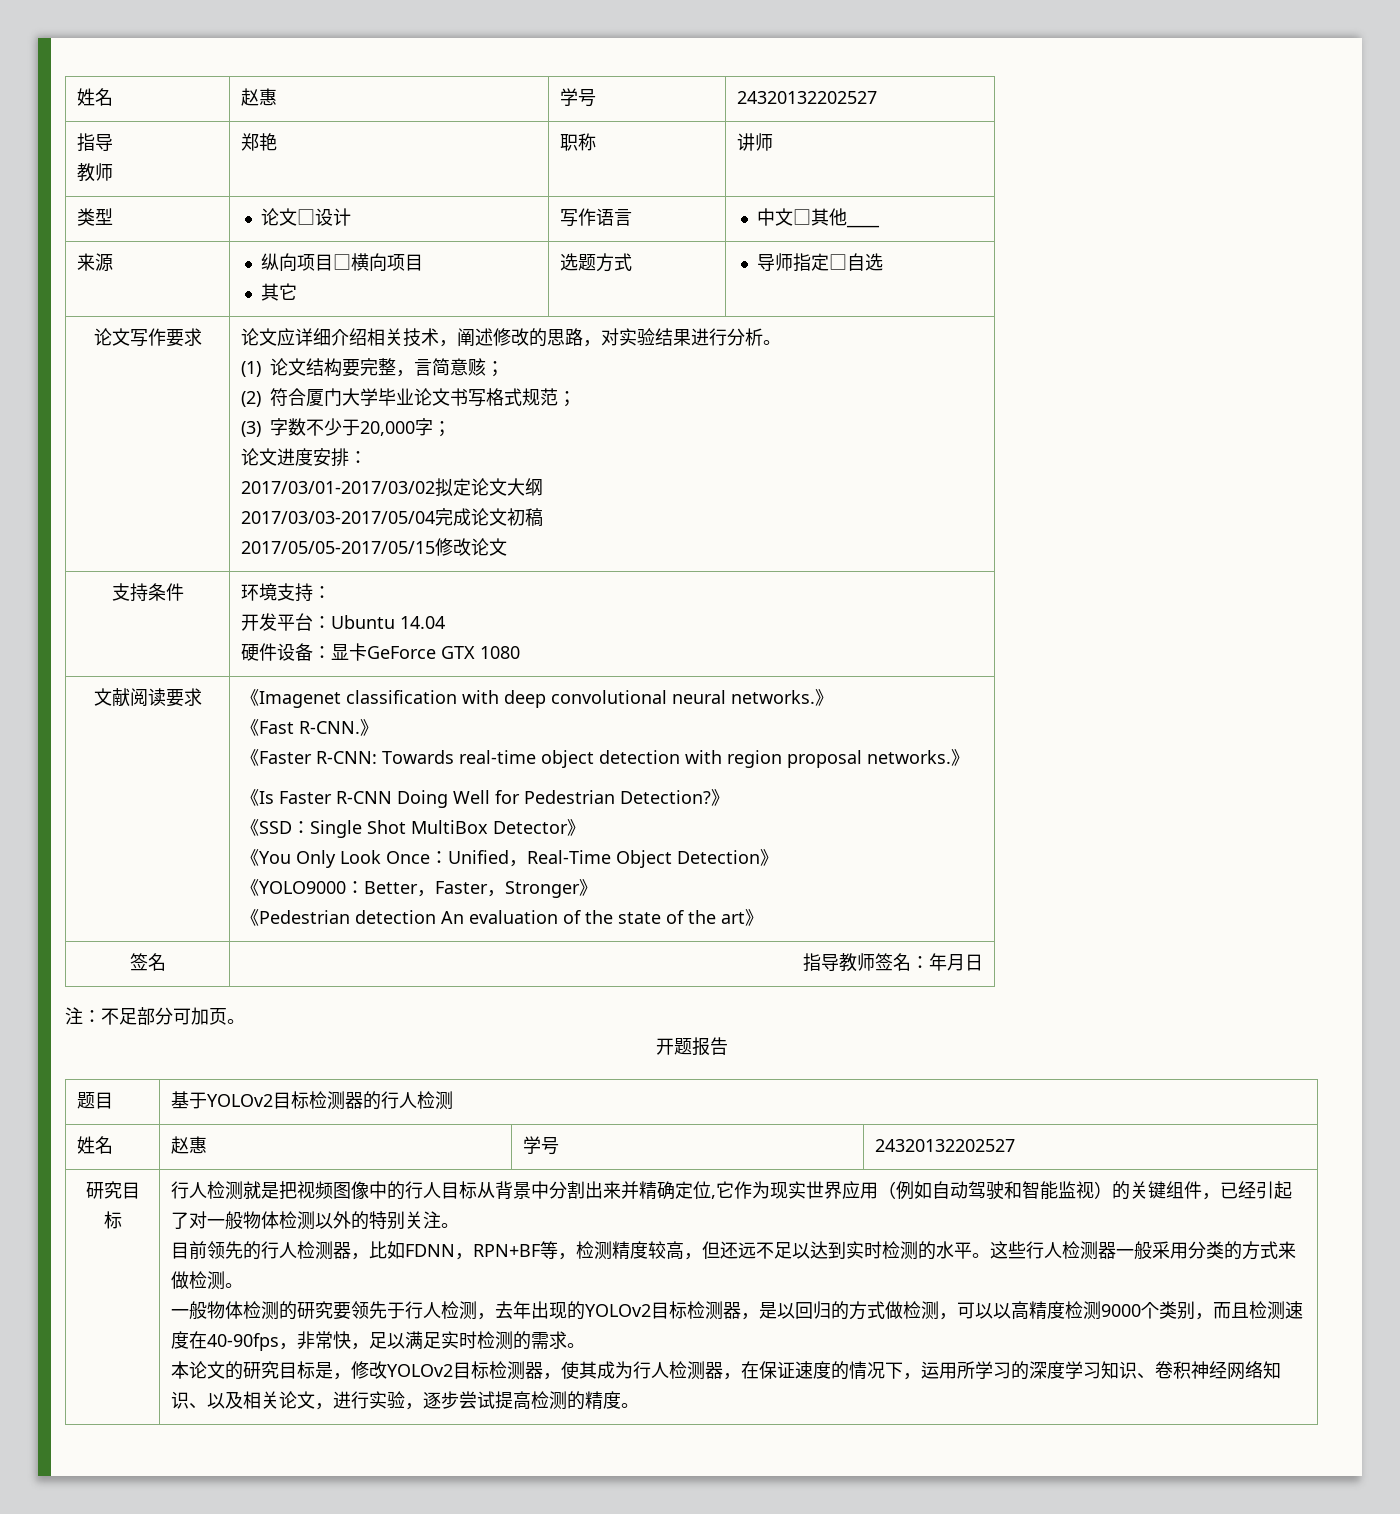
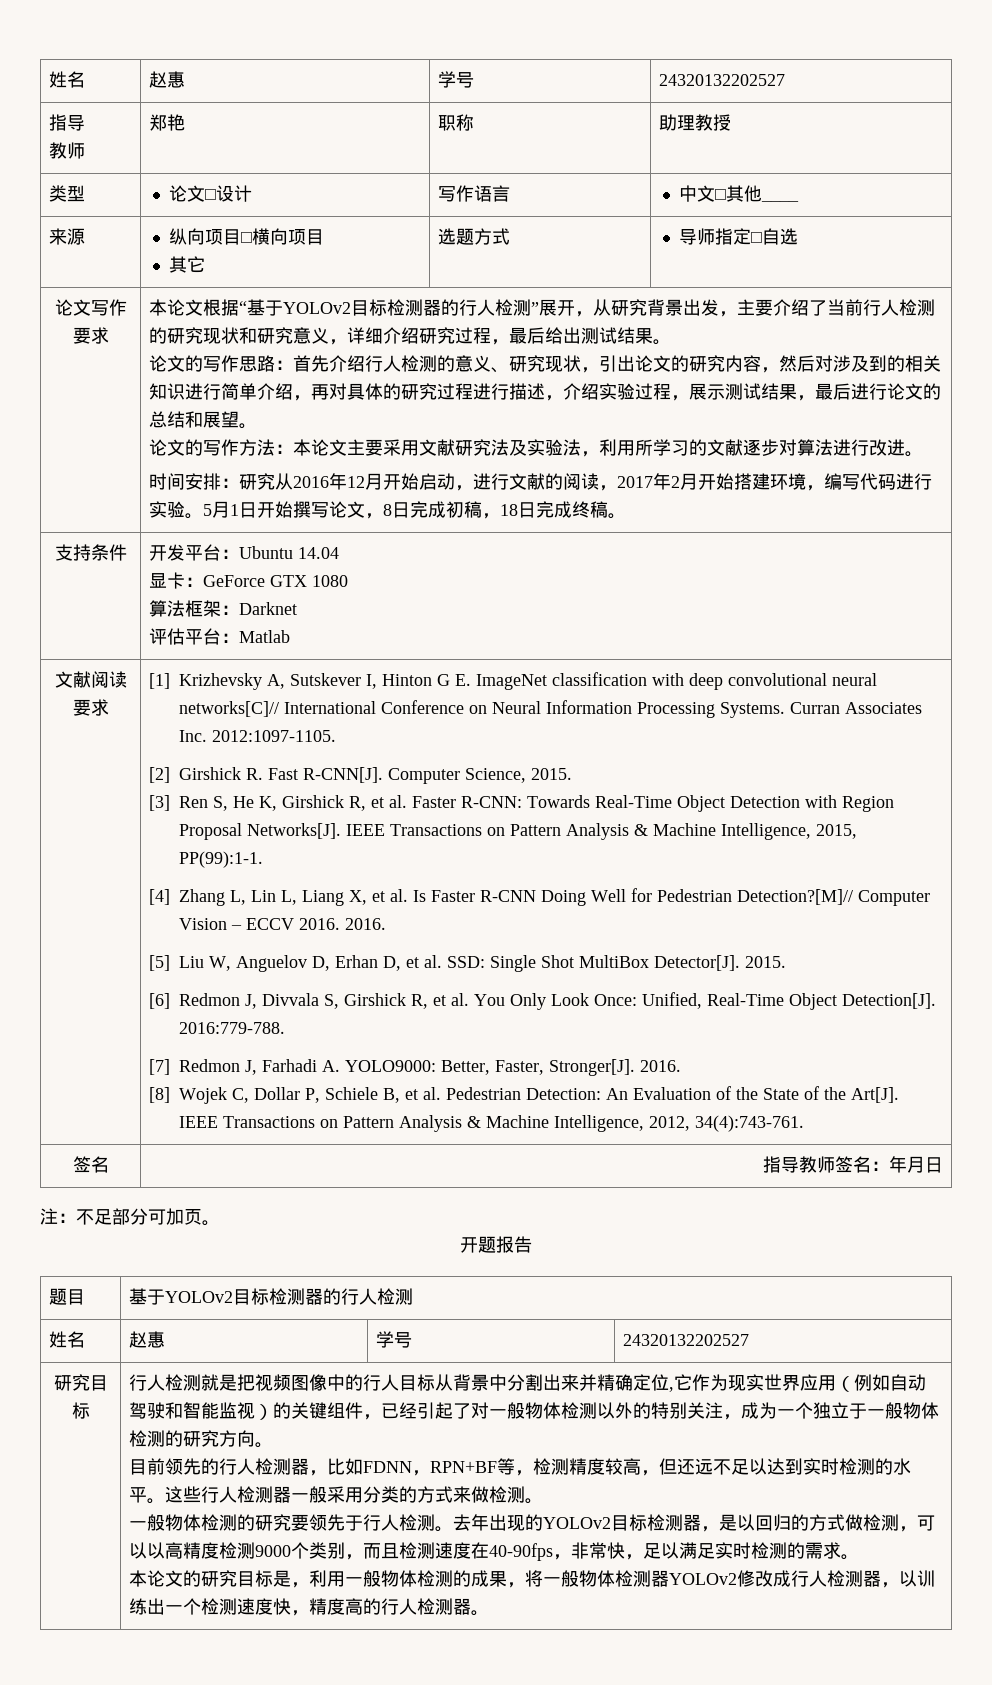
[737,133,774,151] 讲师 -> [659,114,732,131] 助理教授
[241,328,782,347] [241,358,505,377] [241,388,577,407] [241,418,452,437] [241,448,368,467] [241,478,544,497] [241,508,544,527] [241,538,508,556] 论文应详细介绍相关技术，阐述修改的思路，对实验结果进行分析。 // (1)论文结构要完整，言简意赅； // (2)符合厦门大学毕业论文书写格式规范； // (3)字数不少于20,000字； // 论文进度安排： // 2017/03/01-2017/03/02拟定论文大纲 // 2017/03/03-2017/05/04完成论文初稿 // 2017/05/05-2017/05/15修改论文 -> [149,299,936,317] [149,327,672,345] [149,355,942,373] [149,383,942,401] [149,411,258,429] [149,439,924,457] [149,473,933,491] [149,501,627,519] 本论文根据“基于YOLOv2目标检测器的行人检测”展开，从研究背景出发，主要介绍了当前行人检测的研究现状和研究意义，详细介绍研究过程，最后给出测试结果。 // 论文的写作思路：首先介绍行人检测的意义、研究现状，引出论文的研究内容，然后对涉及到的相关知识进行简单介绍，再对具体的研究过程进行描述，介绍实验过程，展示测试结果，最后进行论文的总结和展望。 // 论文的写作方法：本论文主要采用文献研究法及实验法，利用所学习的文献逐步对算法进行改进。 // 时间安排：研究从2016年12月开始启动，进行文献的阅读，2017年2月开始搭建环境，编写代码进行实验。5月1日开始撰写论文，8日完成初稿，18日完成终稿。
[241,583,332,602] 环境支持： // -> (127, 552) none
[241,643,368,661] 硬件设备：显卡 -> [149,572,204,589] 显卡：
[93,688,202,707] [241,689,342,708] // 文献阅读要求 | 《Imagenet -> [149,600,298,617] [149,628,291,645] [54,671,127,688] [72,699,109,716] [149,673,548,690] // 算法框架：Darknet // 评估平台：Matlab // 文献阅读要求 | [1] Krizhevsky A, Sutskever I, Hinton G E. ImageNet
[731,689,834,706] [241,719,379,736] [241,749,970,768] [241,789,260,806] networks.》 // 《Fast R-CNN.》 // 《Faster R-CNN: Towards real-time object detection with region proposal networks.》 // 《 -> [179,700,923,718] [179,730,337,742] [149,767,573,784] [149,795,895,812] [179,823,858,840] [179,851,264,868] [149,889,409,906] networks[C]// International Conference on Neural Information Processing Systems. Curran Associates Inc. 2012:1097-1105. // [2] Girshick R. Fast R-CNN[J]. Computer Science, 2015. // [3] Ren S, He K, Girshick R, et al. Faster R-CNN: Towards Real-Time Object Detection with Region Proposal Networks[J]. IEEE Transactions on Pattern Analysis & Machine Intelligence, 2015, PP(99):1-1. // [4] Zhang L, Lin L, Liang X, et al.
[620,789,730,806] [241,819,586,838] [241,849,779,868] [241,879,598,898] [241,909,764,926] Detection?》 // 《SSD：Single Shot MultiBox Detector》 // 《You Only Look Once：Unified，Real-Time Object Detection》 // 《YOLO9000：Better，Faster，Stronger》 // 《Pedestrian detection An evaluation of the state of the art》 -> [737,889,931,906] [179,918,387,930] [149,955,787,972] [149,992,937,1010] [179,1022,286,1034] [149,1059,682,1076] [149,1086,900,1104] [179,1115,805,1132] Detection?[M]// Computer Vision – ECCV 2016. 2016. // [5] Liu W, Anguelov D, Erhan D, et al. SSD: Single Shot MultiBox Detector[J]. 2015. // [6] Redmon J, Divvala S, Girshick R, et al. You Only Look Once: Unified, Real-Time Object Detection[J]. 2016:779-788. // [7] Redmon J, Farhadi A. YOLO9000: Better, Faster, Stronger[J]. 2016. // [8] Wojek C, Dollar P, Schiele B, et al. Pedestrian Detection: An Evaluation of the State of the Art[J]. IEEE Transactions on Pattern Analysis & Machine Intelligence, 2012, 34(4):743-761.
(442, 1220) none -> [723,1402,940,1420] [129,1430,256,1447] ，成为一个独立于一般物体检测的研究方向
[477,1313,496,1320] ， -> [435,1526,454,1532] 。
[351,1361,1282,1380] [171,1391,622,1410] 修改YOLOv2目标检测器，使其成为行人检测器，在保证速度的情况下，运用所学习的深度学习知识、卷积神经网络知识、以及相关论文，进行实验，逐步尝试提高检测的精度 -> [309,1570,936,1588] [129,1598,472,1616] 利用一般物体检测的成果，将一般物体检测器YOLOv2修改成行人检测器，以训练出一个检测速度快，精度高的行人检测器

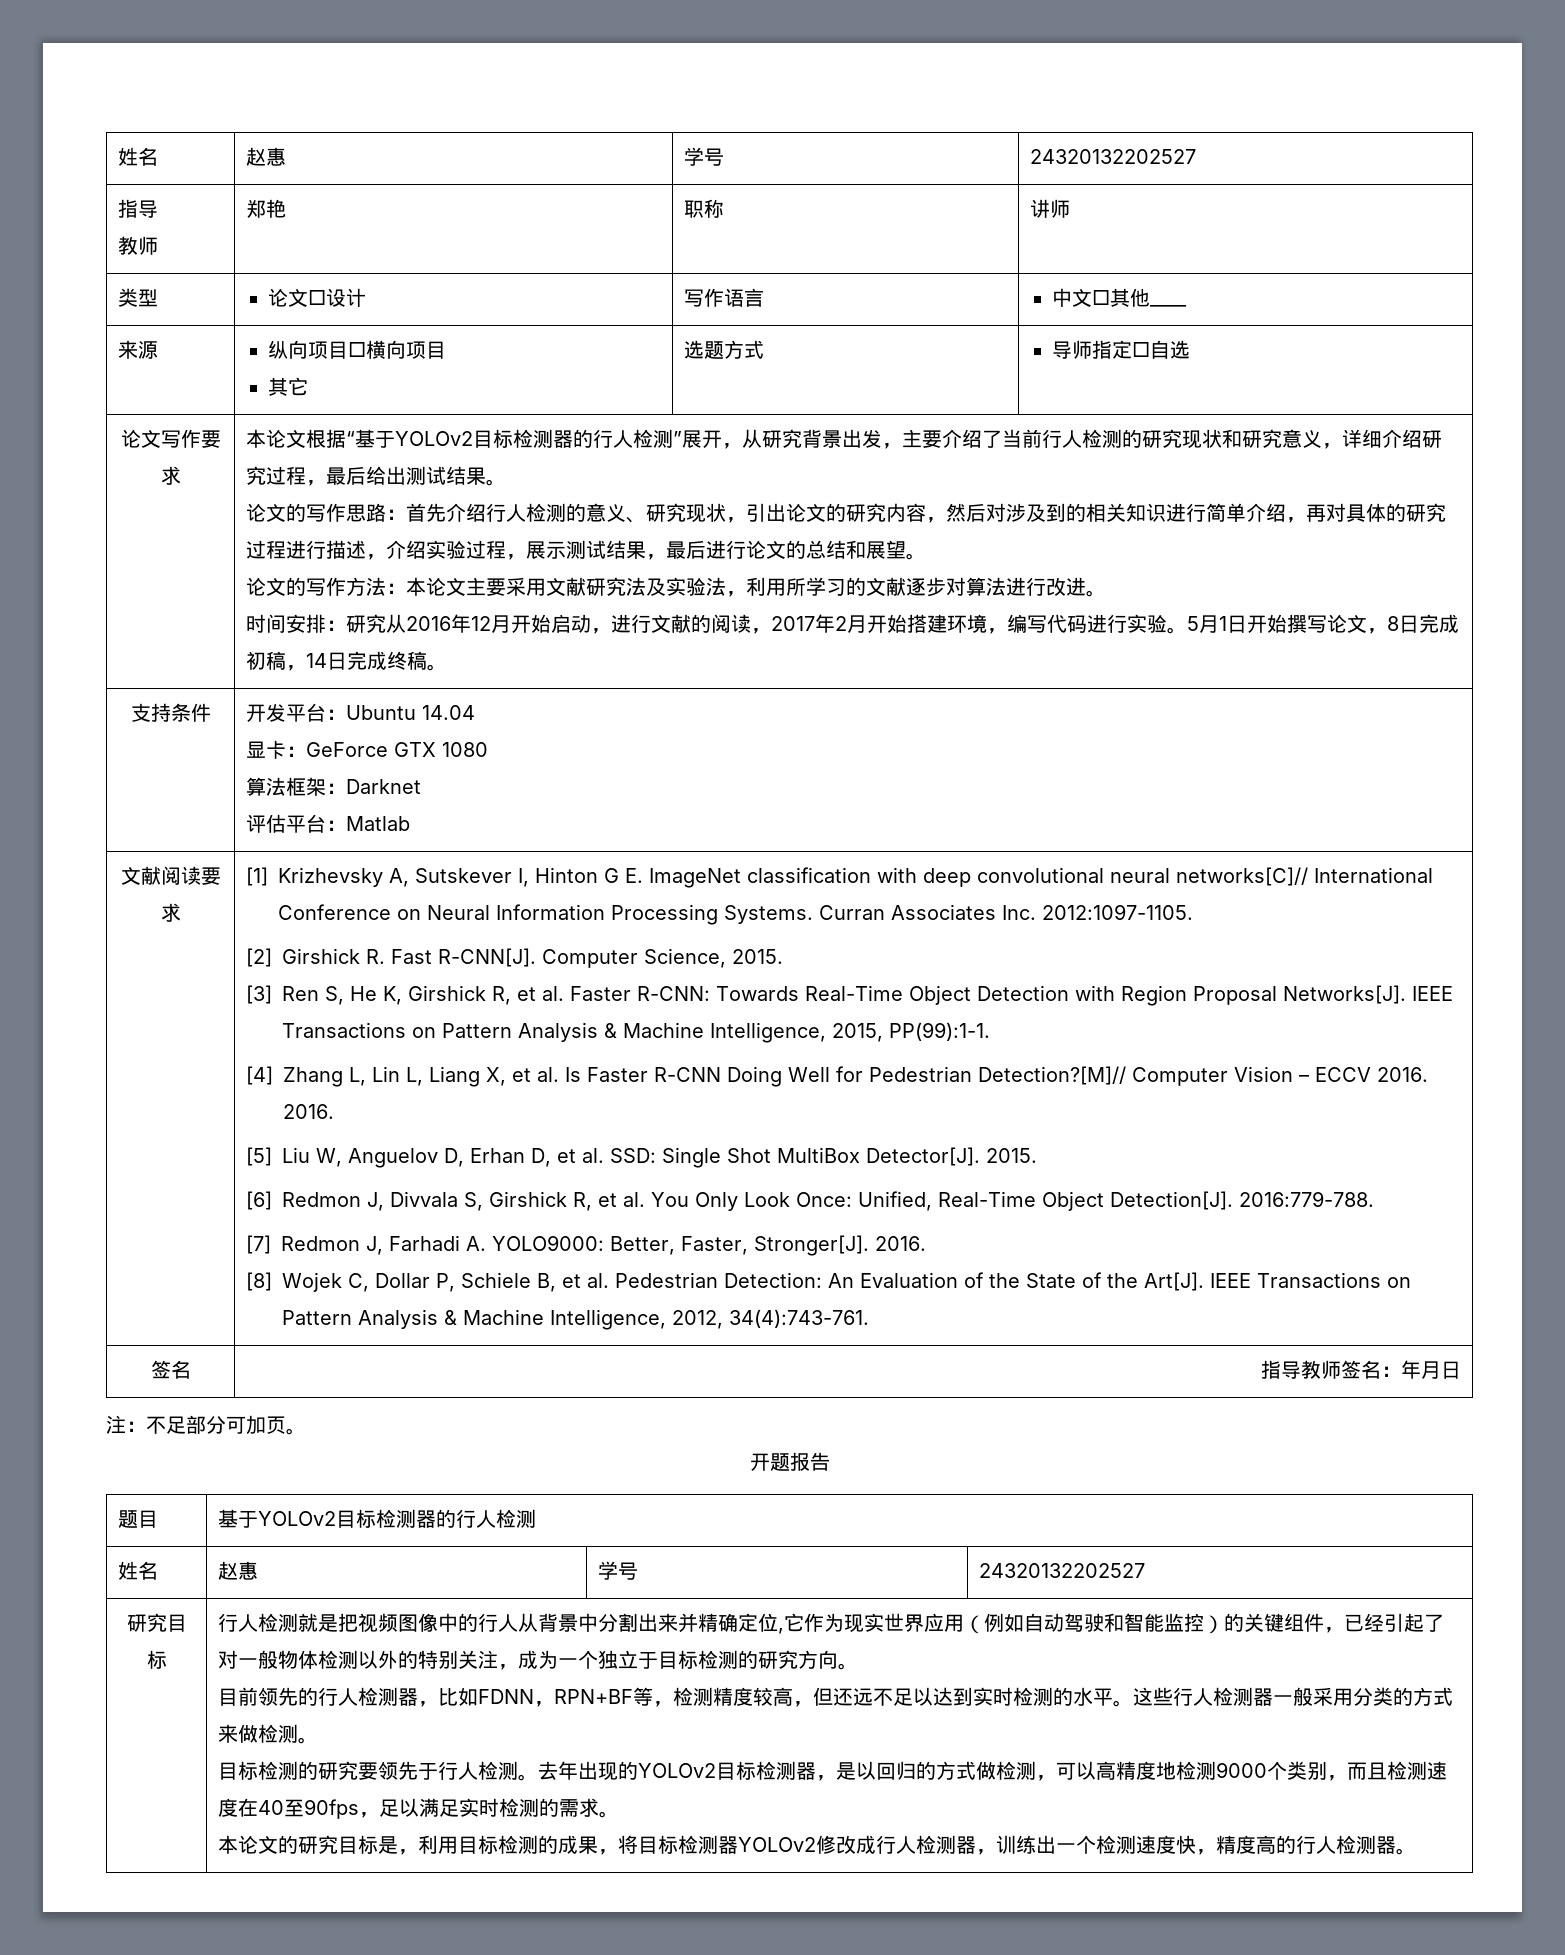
[659,114,732,131] 助理教授 -> [1030,199,1071,218] 讲师
[500,504,519,516] 18 -> [306,653,328,668] 14
[399,1374,436,1391] 目标 -> (519, 1623) none
[237,1402,256,1419] 视 -> [1184,1613,1205,1632] 控
[867,1402,940,1419] 一般物体 -> [658,1650,699,1669] 目标
[129,1514,202,1531] 一般物体 -> [218,1761,259,1780] 目标
[147,1542,220,1559] 以高精度 -> [1096,1761,1177,1780] 高精度地
[489,1542,626,1561] 40-90fps，非常快 -> [258,1799,360,1819] 40至90fps
[345,1570,418,1587] 一般物体 -> [458,1835,499,1854] 目标
[543,1570,616,1587] 一般物体 -> [638,1835,679,1854] 目标
[899,1570,918,1587] 以 -> (997, 1852) none

